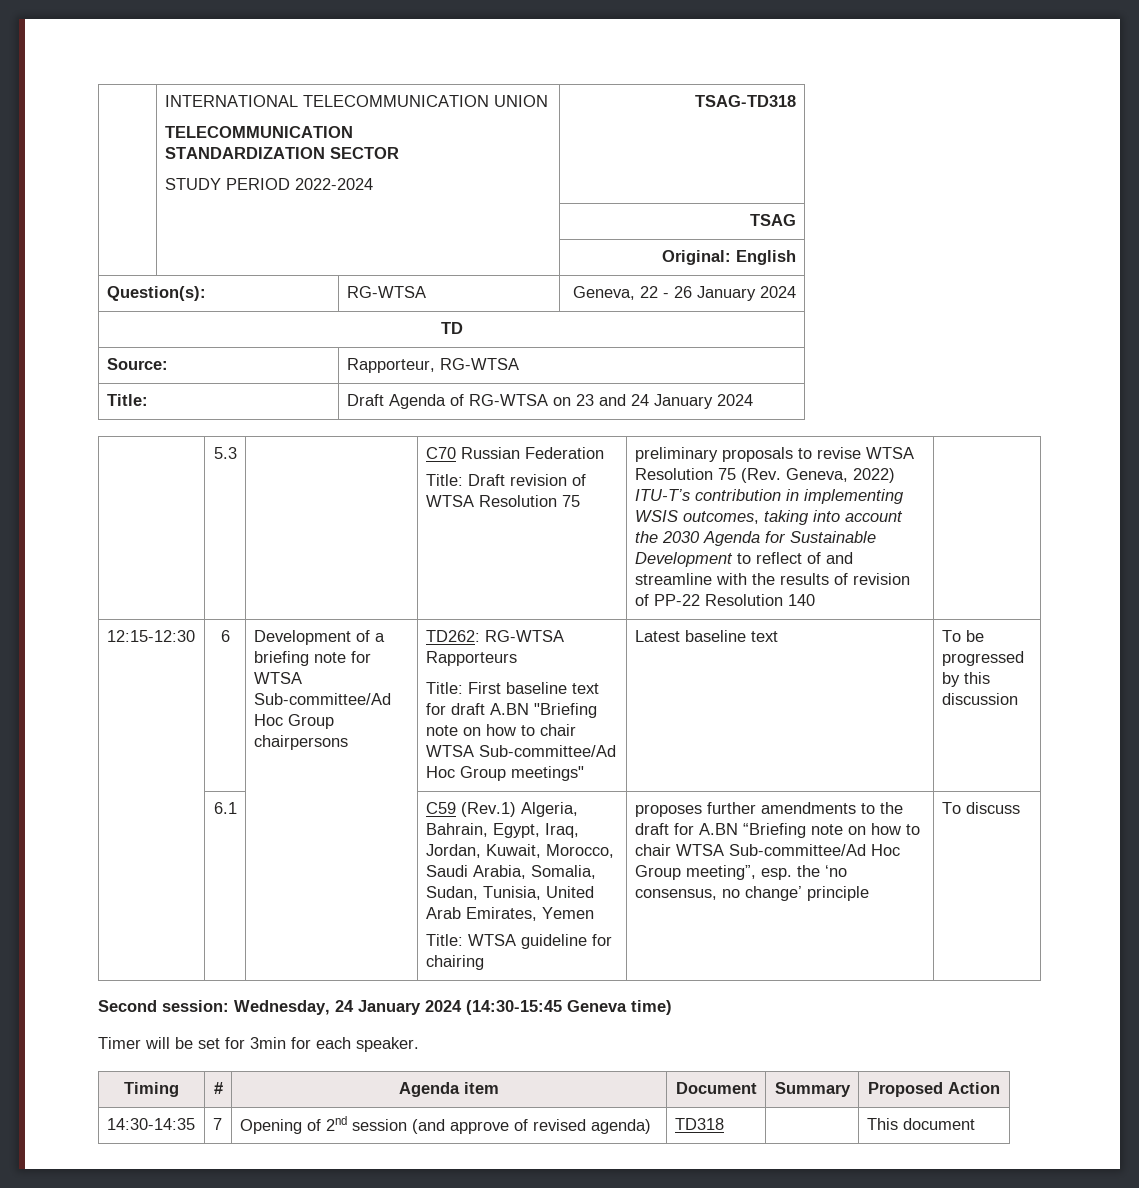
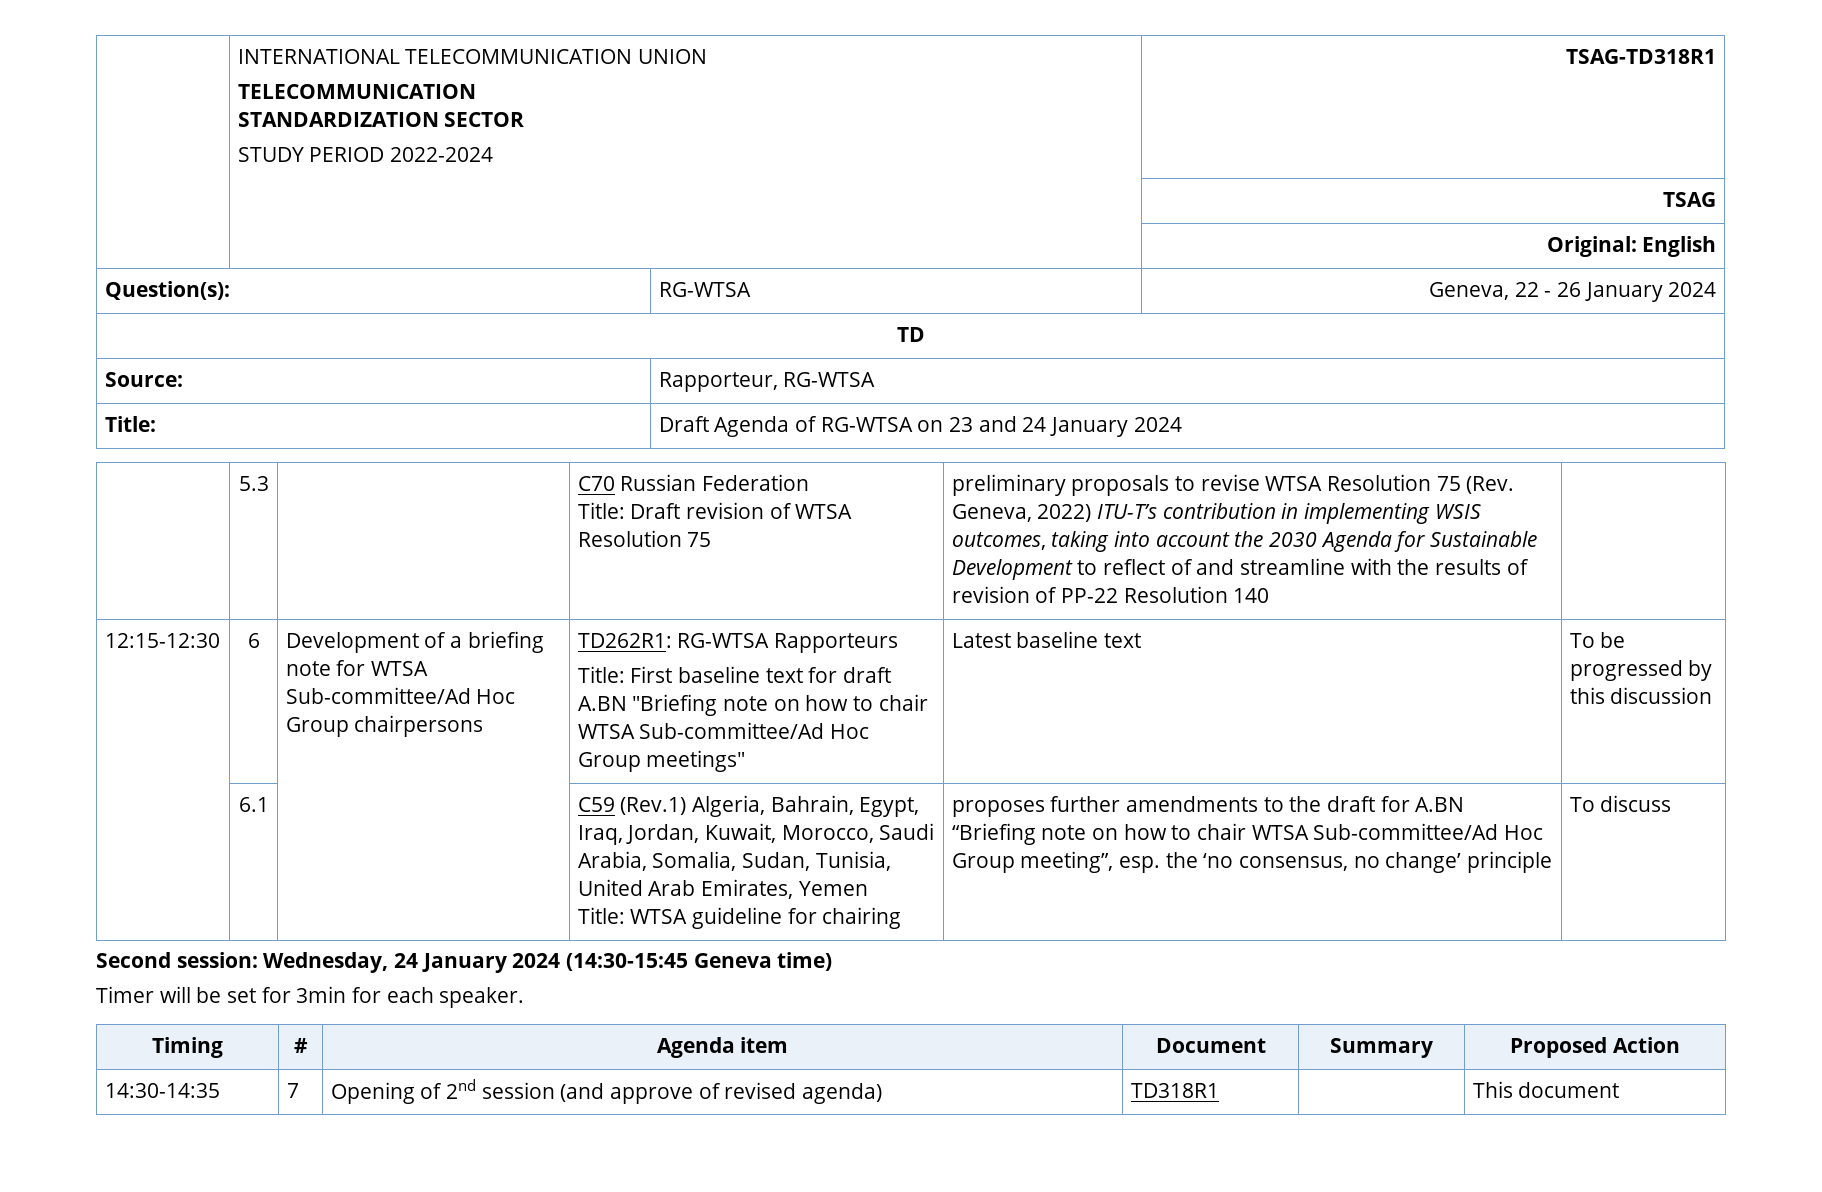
[695,95,797,107] TSAG-TD318 -> [1566,49,1717,64] TSAG-TD318R1
[425,630,480,642] TD262: -> [577,633,672,648] TD262R1:
[674,1118,724,1130] TD318 -> [1130,1083,1219,1098] TD318R1

